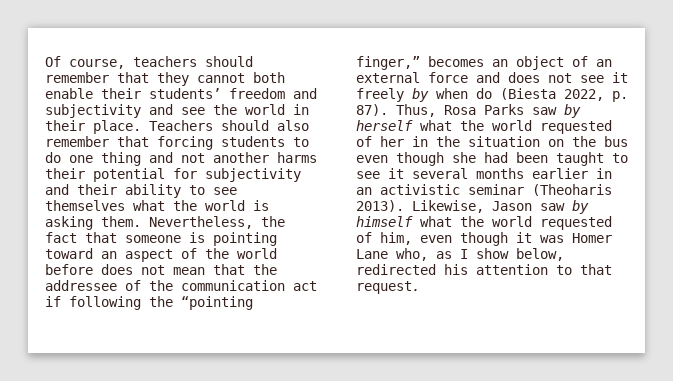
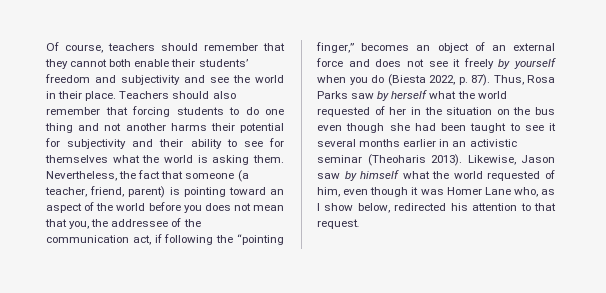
(237, 191) none -> [269,138,284,147] for
(181, 239) none -> [237,170,249,182] [45,186,166,198] (a teacher, friend, parent)
(93, 269) none -> [183,205,202,213] you
(245, 269) none -> [69,221,90,229] you,
[293,281,317,291] act -> [132,235,151,245] act,
[436,88,468,99] when -> [514,58,556,69] [317,75,368,85] yourself when you

